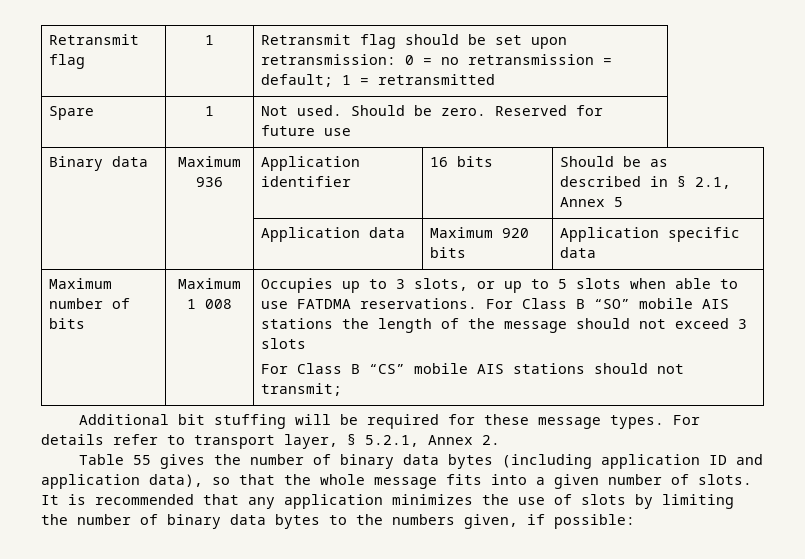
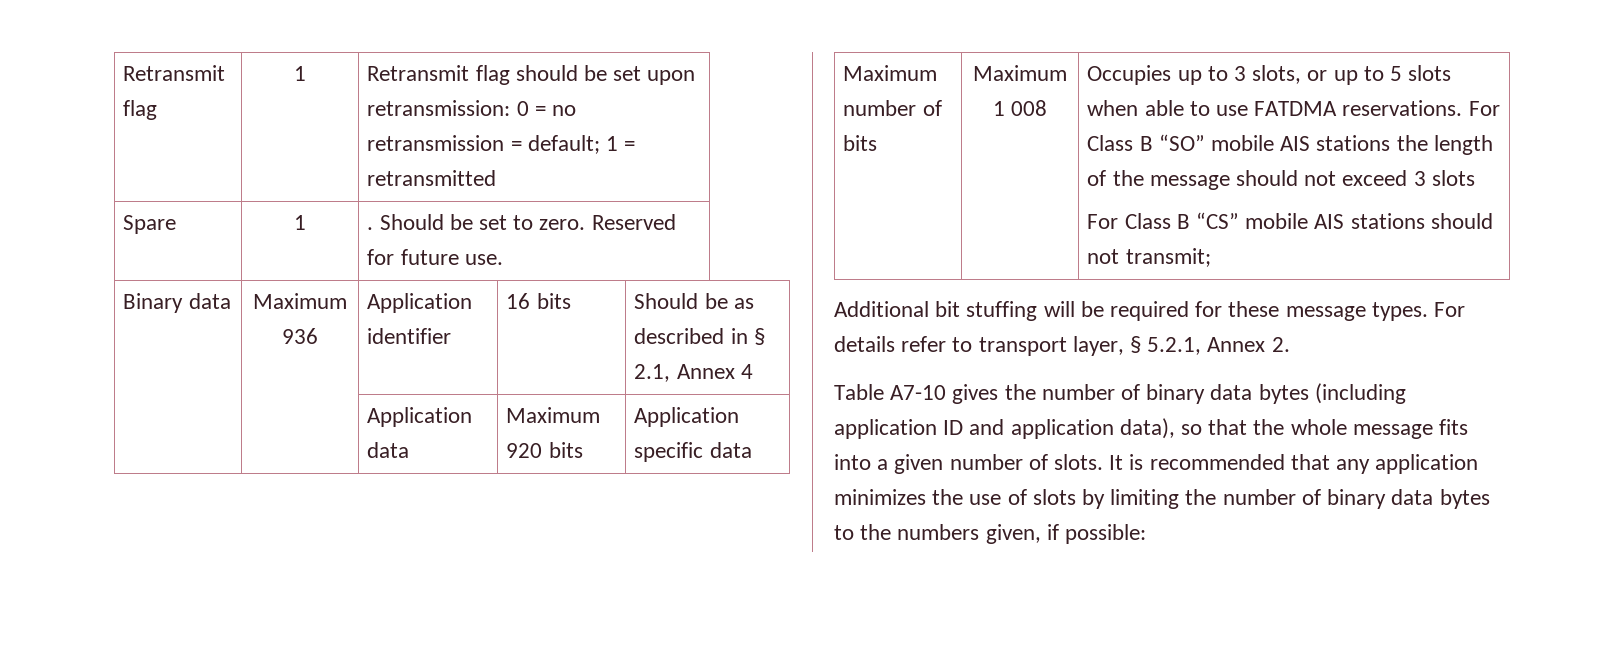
[260,105,432,116] Not used. Should be -> [367,214,534,230] . Should be set to
[323,128,351,136] use -> [464,254,503,265] use.
[613,197,623,207] 5 -> [740,364,753,379] 4
[132,455,151,465] 55 -> [890,385,947,400] A7-10

